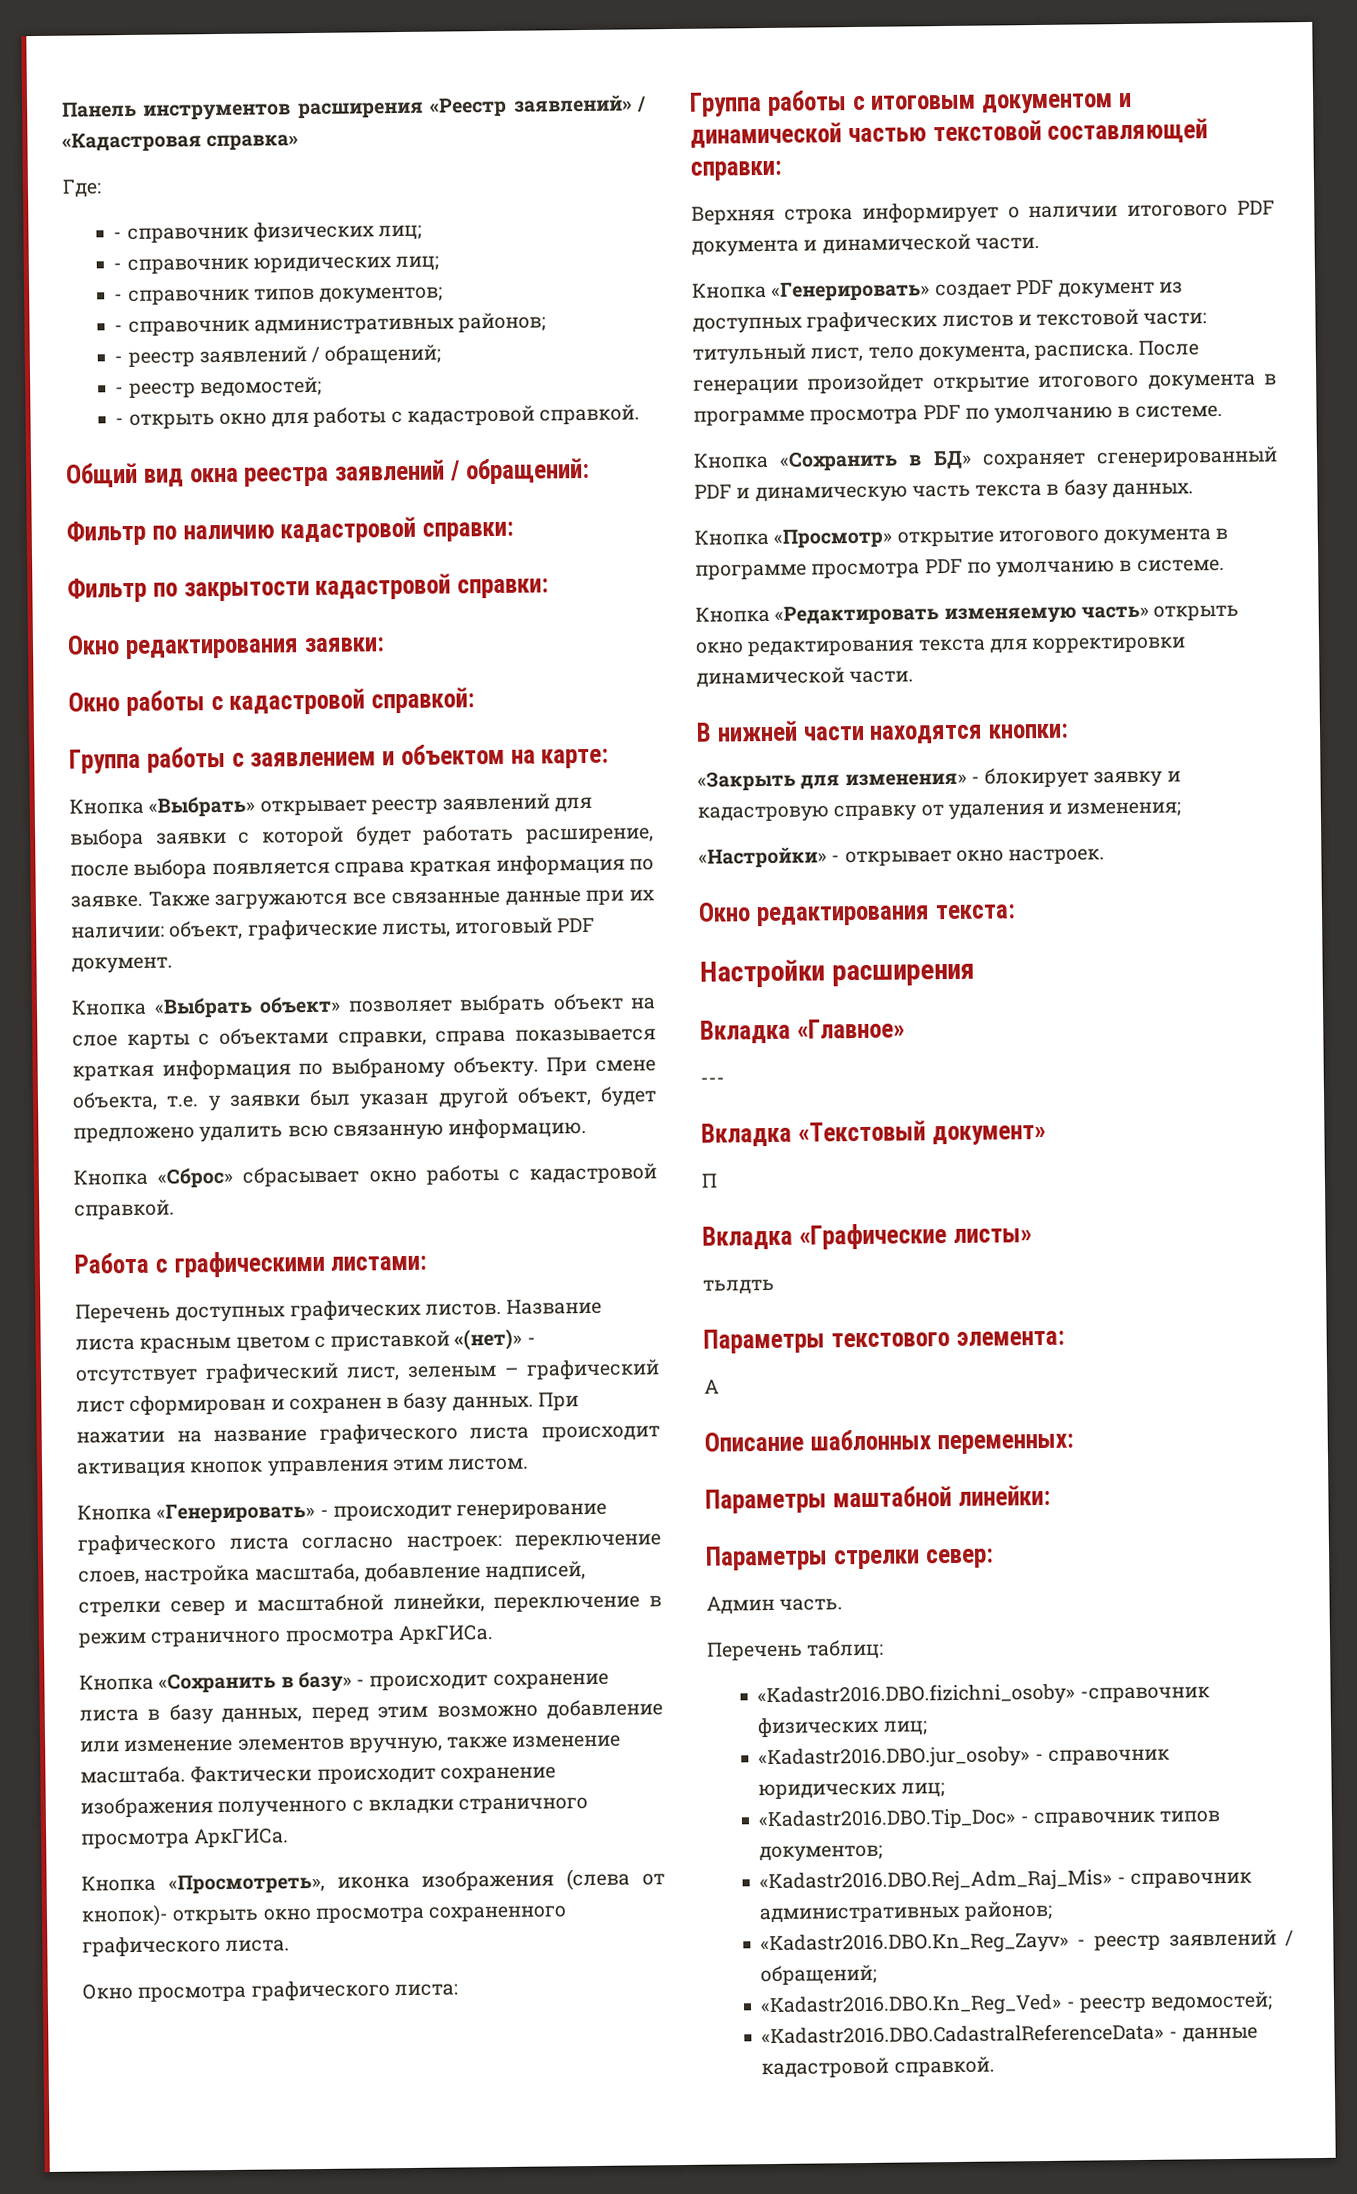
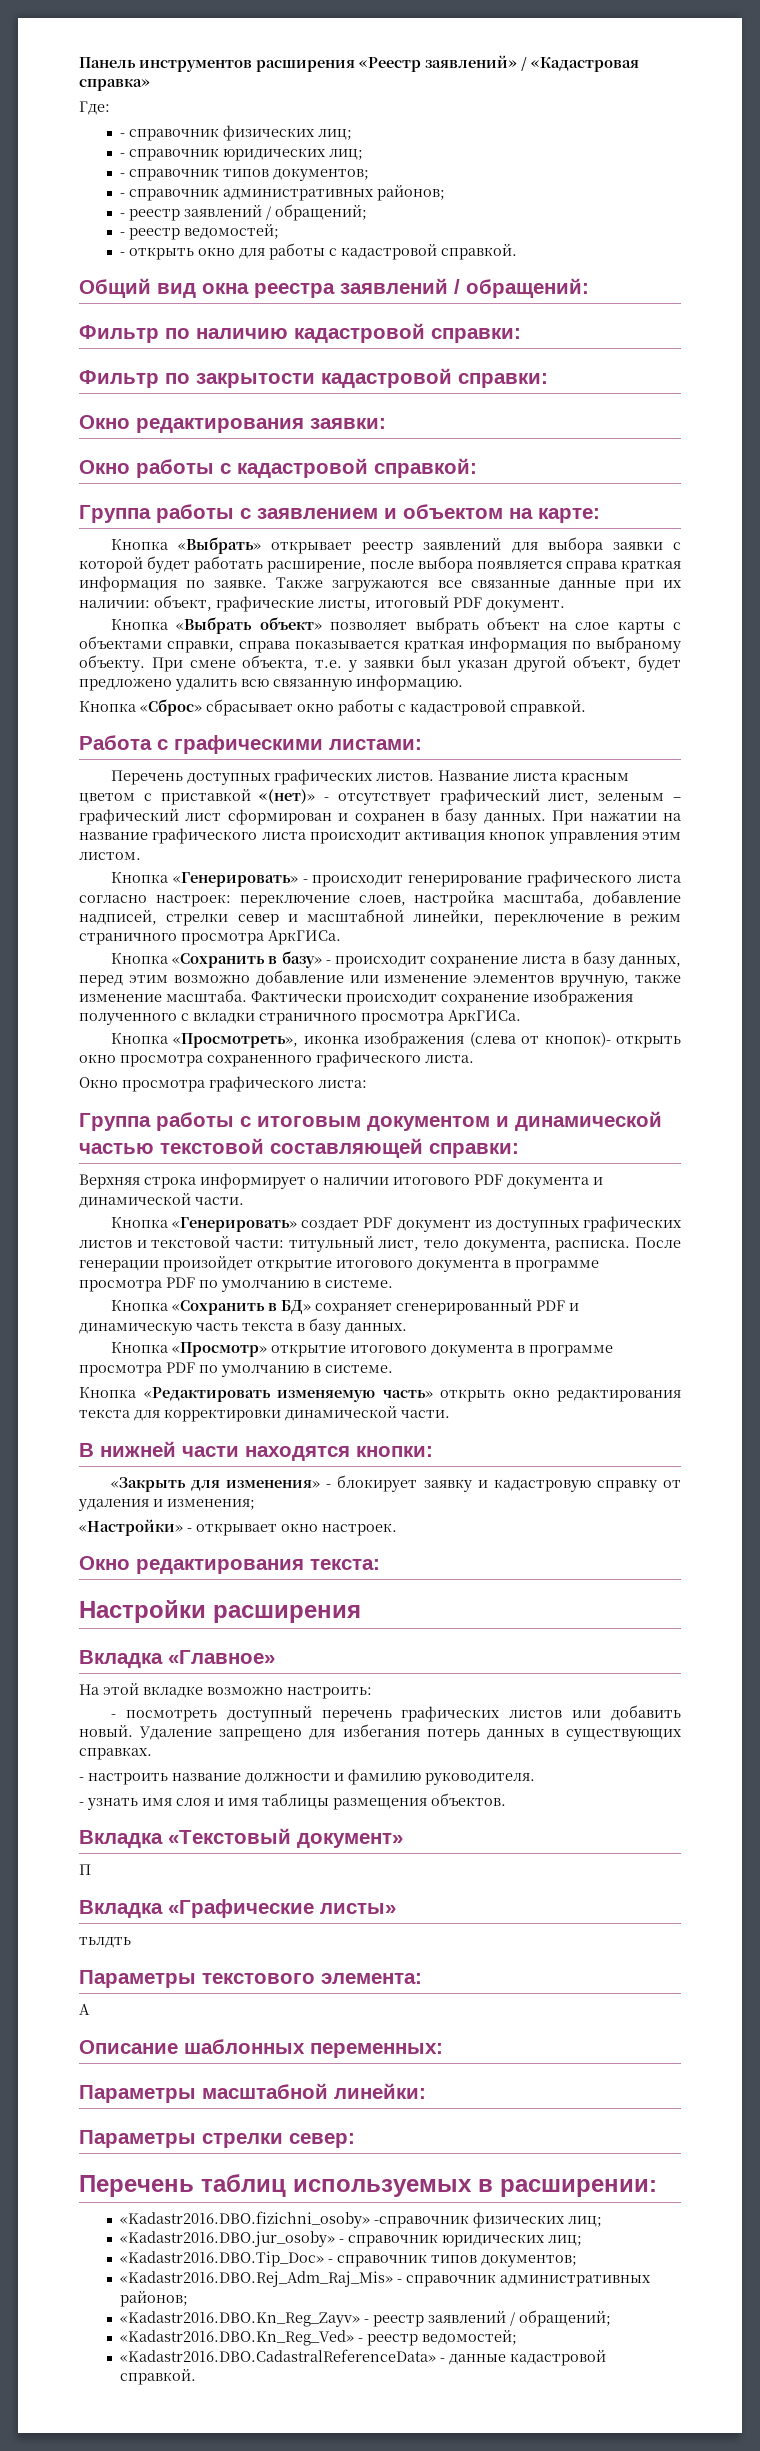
[700,1077,725,1085] --- -> [79,1683,372,1699] [110,1705,682,1722] [79,1724,682,1741] [79,1747,152,1760] [79,1769,535,1785] [79,1793,506,1810] На этой вкладке возможно настроить: // - посмотреть доступный перечень графических листов или добавить новый. Удаление запрещено для избегания потерь данных в существующих справках. // - настроить название должности и фамилию руководителя. // - узнать имя слоя и имя таблицы размещения объектов.
[832,1486,952,1508] маштабной -> [202,2083,328,2099] масштабной
[706,1595,844,1615] [707,1639,885,1661] // Админ часть. // Перечень таблиц: -> [79,2174,657,2197] // Перечень таблиц используемых в расширении:

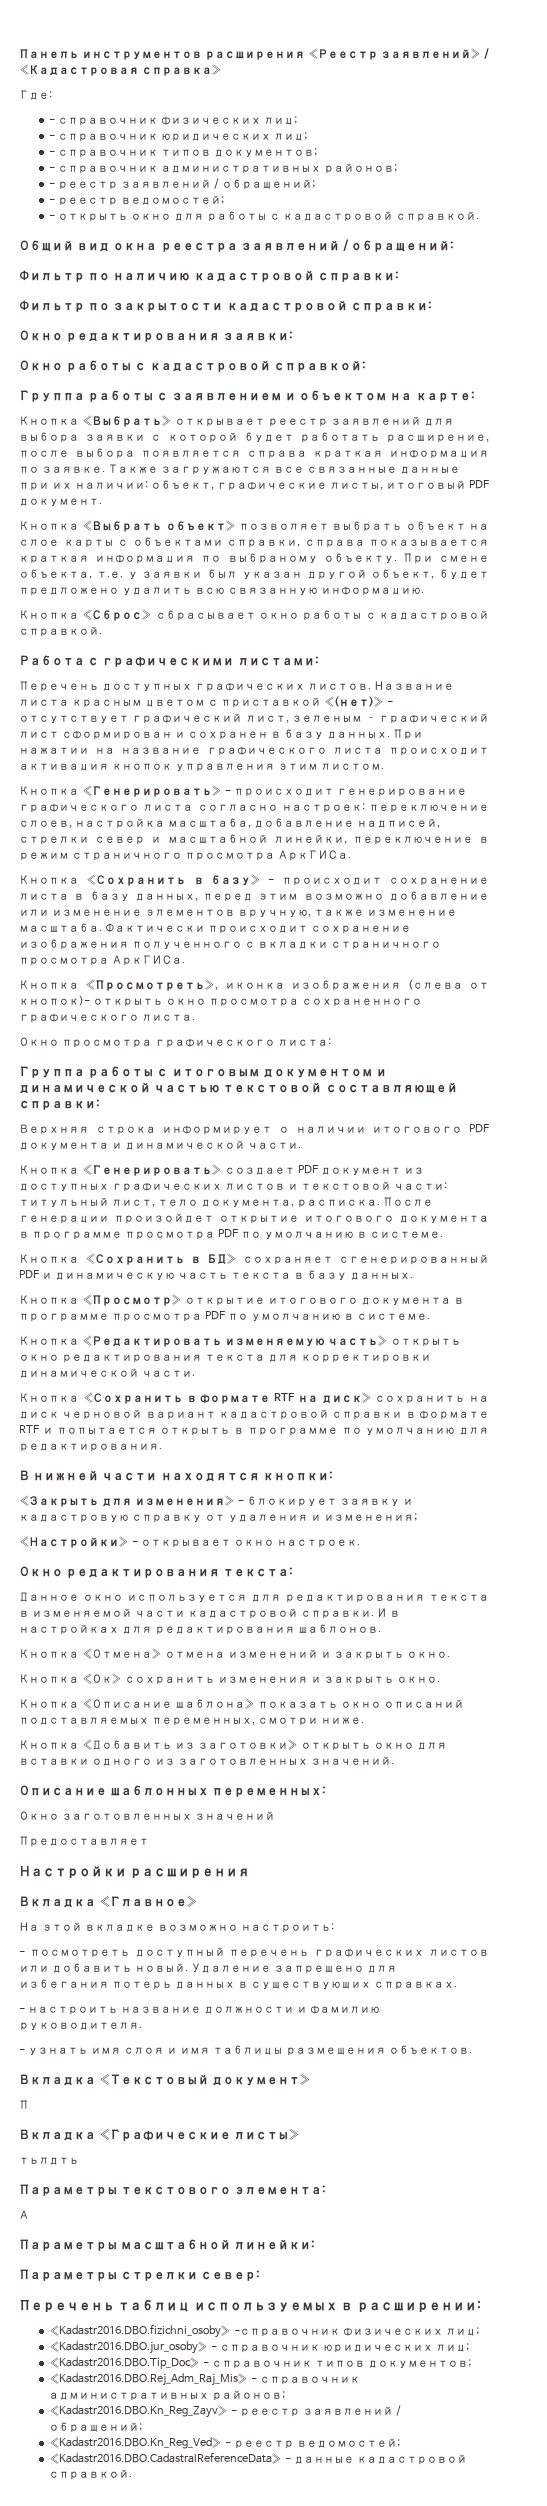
(450, 1414) none -> [19,1392,489,1404] [19,1409,489,1420] [19,1425,489,1436] [19,1443,162,1452] // Кнопка «Сохранить в формате RTF на диск» сохранить на диск черновой вариант кадастровой справки в формате RTF и попытается открыть в программе по умолчанию для редактирования.
(380, 1564) none -> [19,1592,489,1603] [19,1608,400,1619] [19,1624,381,1635] [19,1648,450,1660] [19,1673,440,1685] [19,1698,464,1709] [19,1717,364,1726] [19,1739,447,1751] [19,1756,394,1766] [19,1785,327,1797] [19,1811,275,1820] [19,1836,149,1847] // Данное окно используется для редактирования текста в изменяемой части кадастровой справки. И в настройках для редактирования шаблонов. // Кнопка «Отмена» отмена изменений и закрыть окно. // Кнопка «Ок» сохранить изменения и закрыть окно. // Кнопка «Описание шаблона» показать окно описаний подставляемых переменных, смотри ниже. // Кнопка «Добавить из заготовки» открыть окно для вставки одного из заготовленных значений. // Описание шаблонных переменных: // Окно заготовленных значений // Предоставляет
[79,2039,443,2058] // Описание шаблонных переменных: -> (29, 2214) none

